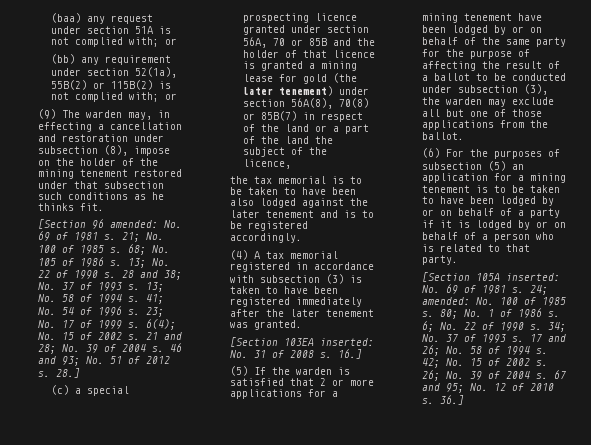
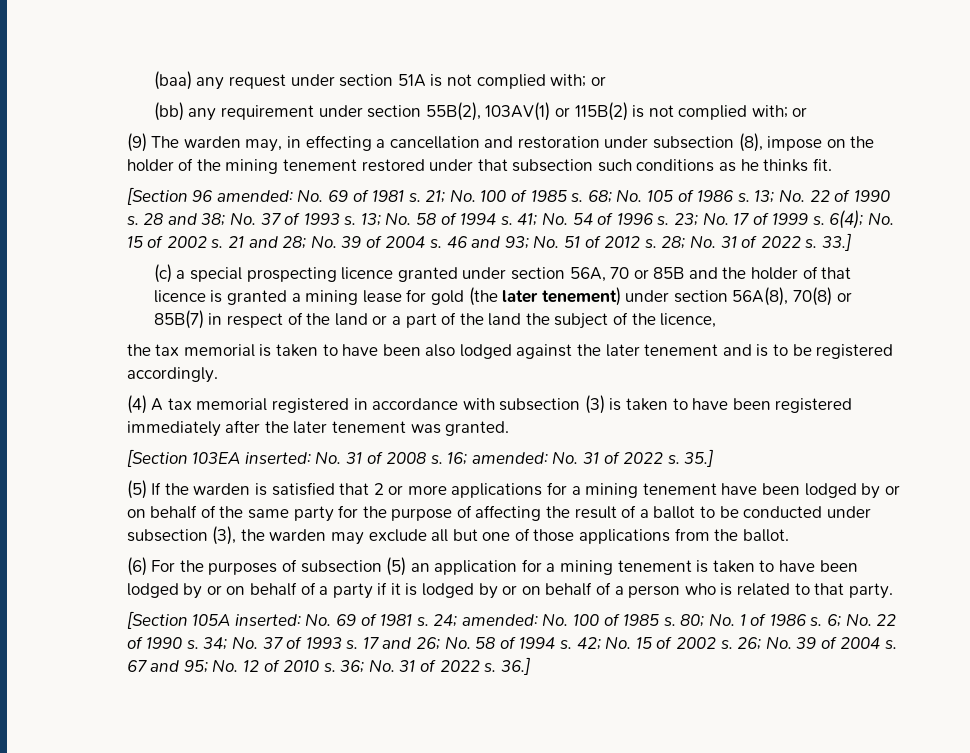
[134,67,177,78] [50,80,87,90] 52(1a), 55B(2) -> [425,102,551,121] 55B(2), 103AV(1)
[55,368,80,378] 28.] -> [661,233,851,251] 28; No. 31 of 2022 s. 33.]
[349,176,362,184] [229,187,242,195] to be -> (272, 350) none
[337,349,362,359] 16.] -> [447,449,714,467] 16; amended: No. 31 of 2022 s. 35.]
[493,185,524,193] to be -> (709, 566) none
(434, 401) none -> [340,659,497,673] 36; No. 31 of 2022 s.

